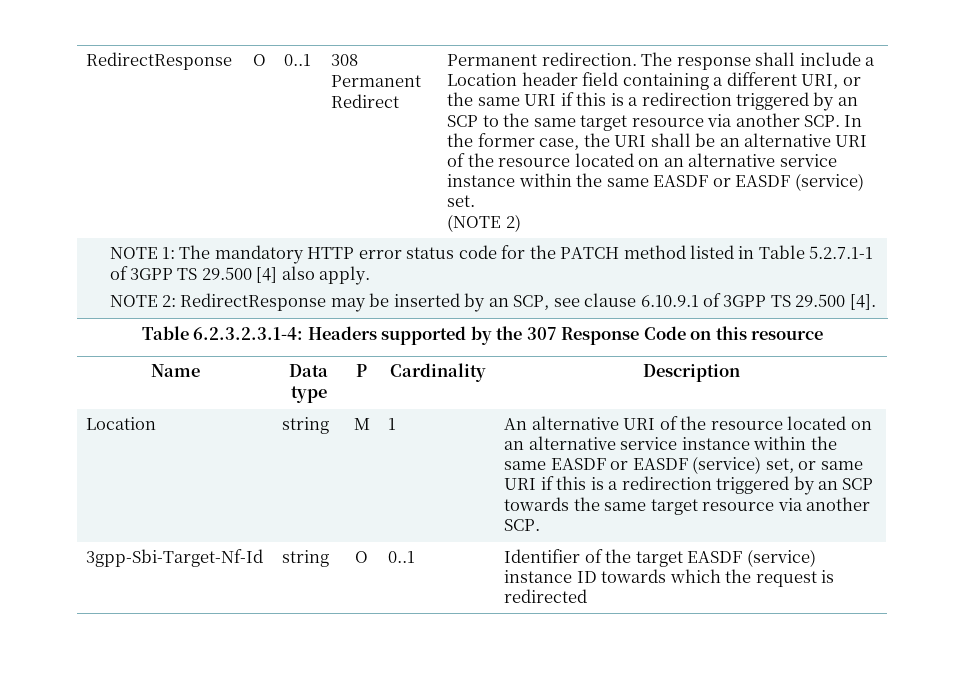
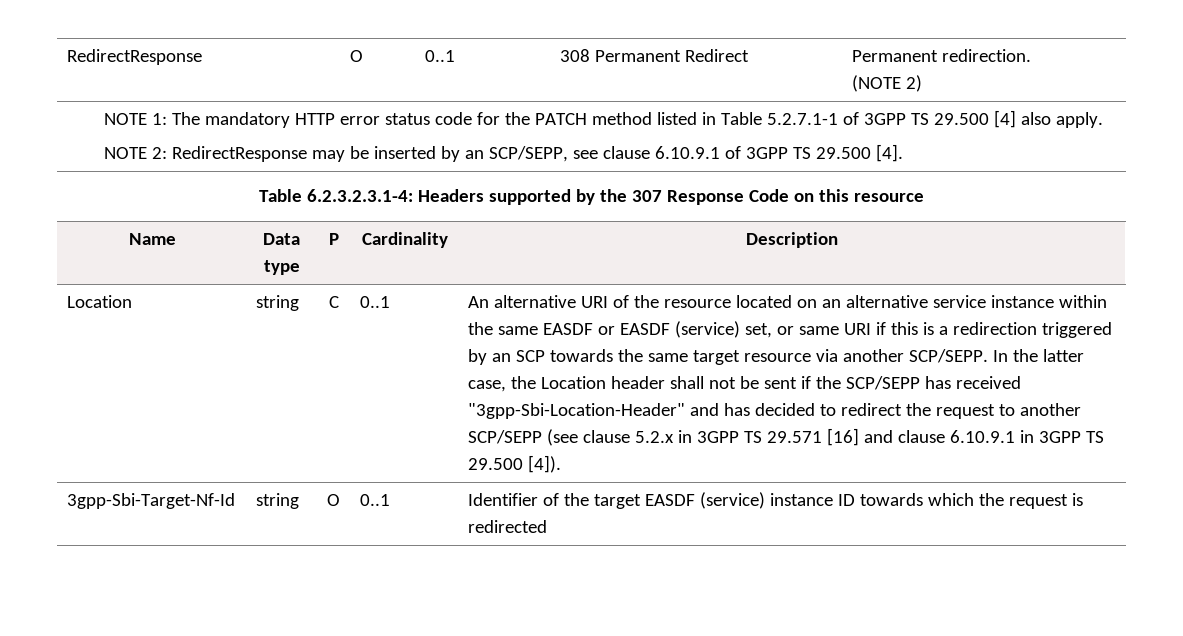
[641,52,876,70] [447,72,861,90] [447,92,858,111] [447,113,863,131] [447,133,868,150] [447,153,837,167] [447,173,864,191] [447,195,476,207] The response shall include a Location header field containing a different URI, or the same URI if this is a redirection triggered by an SCP to the same target resource via another SCP. In the former case, the URI shall be an alternative URI of the resource located on an alternative service instance within the same EASDF or EASDF (service) set. -> (1032, 55) none
[513,295,550,310] SCP, -> [489,146,569,162] SCP/SEPP,
[353,418,370,430] [388,418,397,430] M | 1 -> [328,296,339,308] [360,296,391,308] C | 0..1
[504,519,541,531] SCP. -> [908,349,1084,363] [468,376,1021,392] [468,403,1081,419] [468,428,1104,446] [468,455,562,473] SCP/SEPP. In the latter case, the Location header shall not be sent if the SCP/SEPP has received "3gpp-Sbi-Location-Header" and has decided to redirect the request to another SCP/SEPP (see clause 5.2.x in 3GPP TS 29.571 [16] and clause 6.10.9.1 in 3GPP TS 29.500 [4]).

